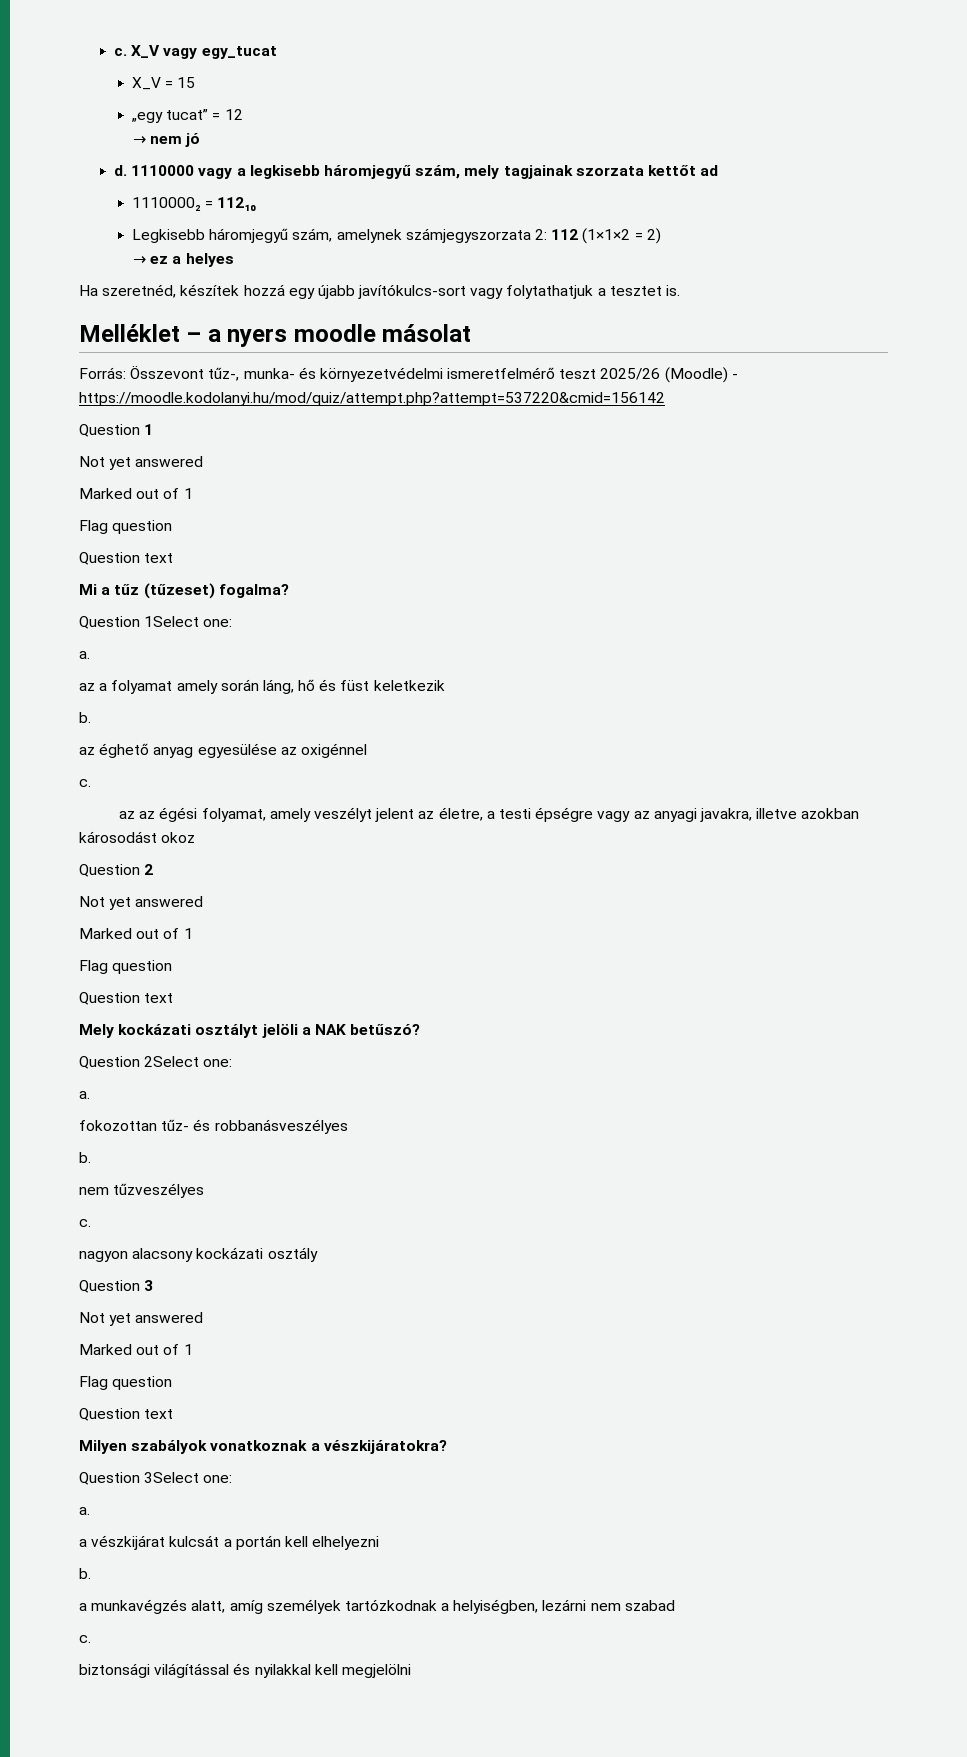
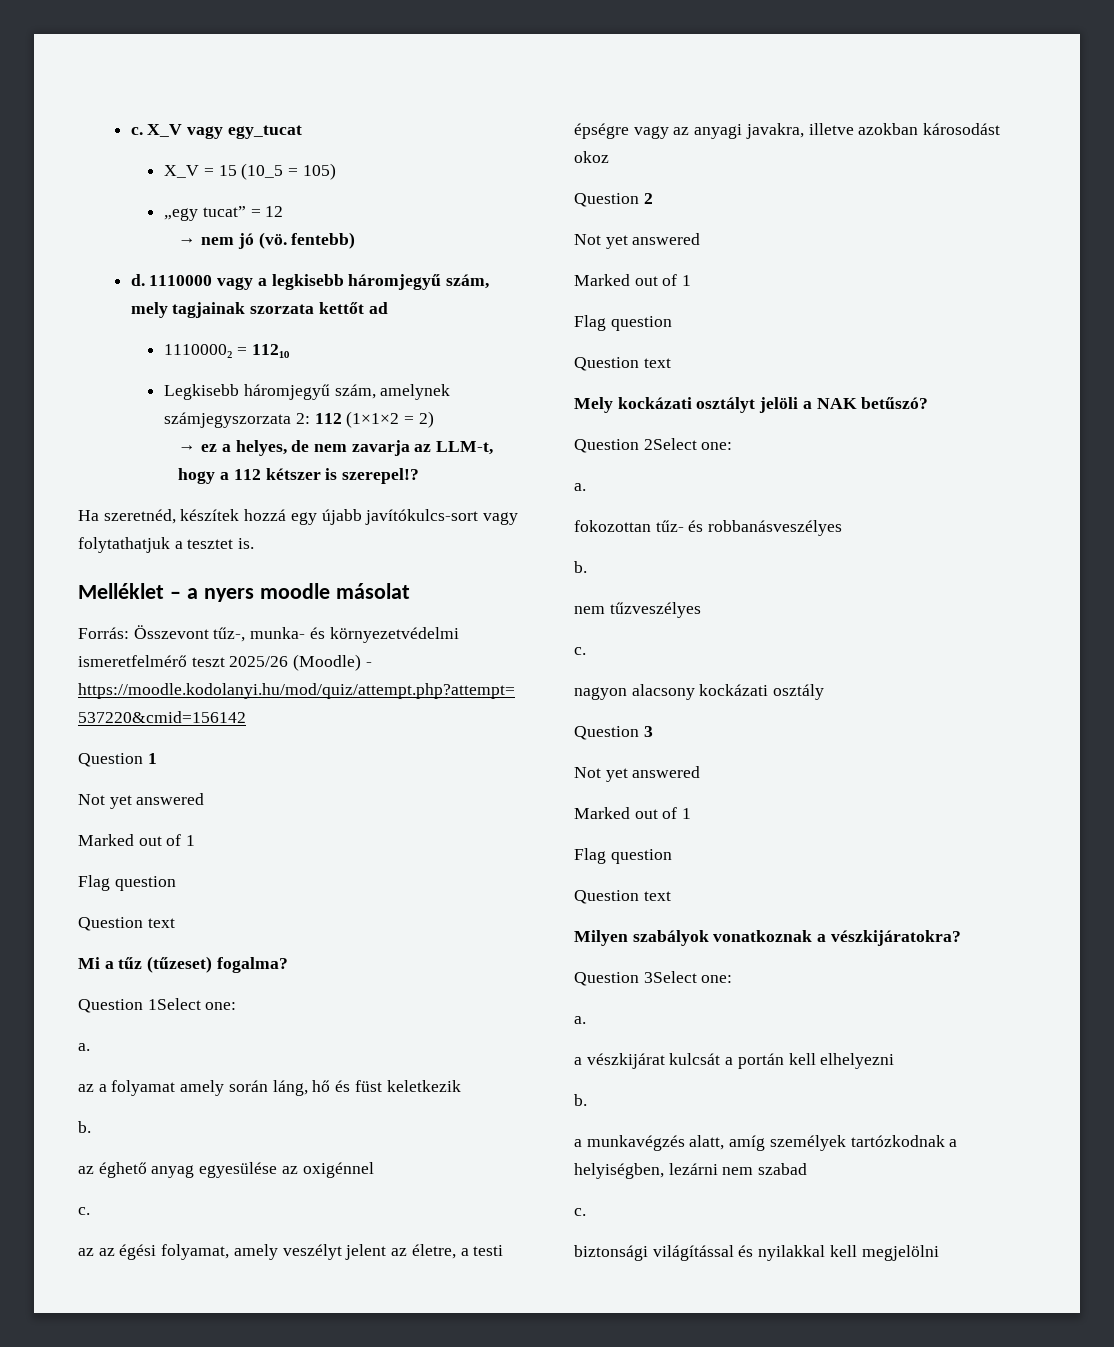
(196, 82) none -> [241,163,336,180] (10_5 = 105)
(201, 140) none -> [258,232,356,249] (vö. fentebb)
[185,253,234,267] helyes -> [235,440,494,456] [178,468,419,484] helyes, de nem zavarja az LLM-t, hogy a 112 kétszer is szerepel!?

